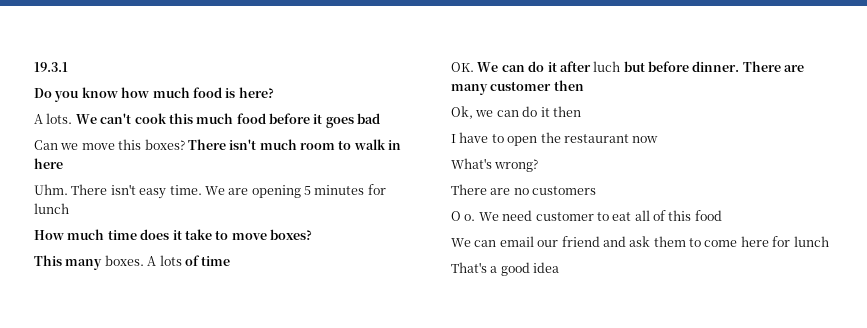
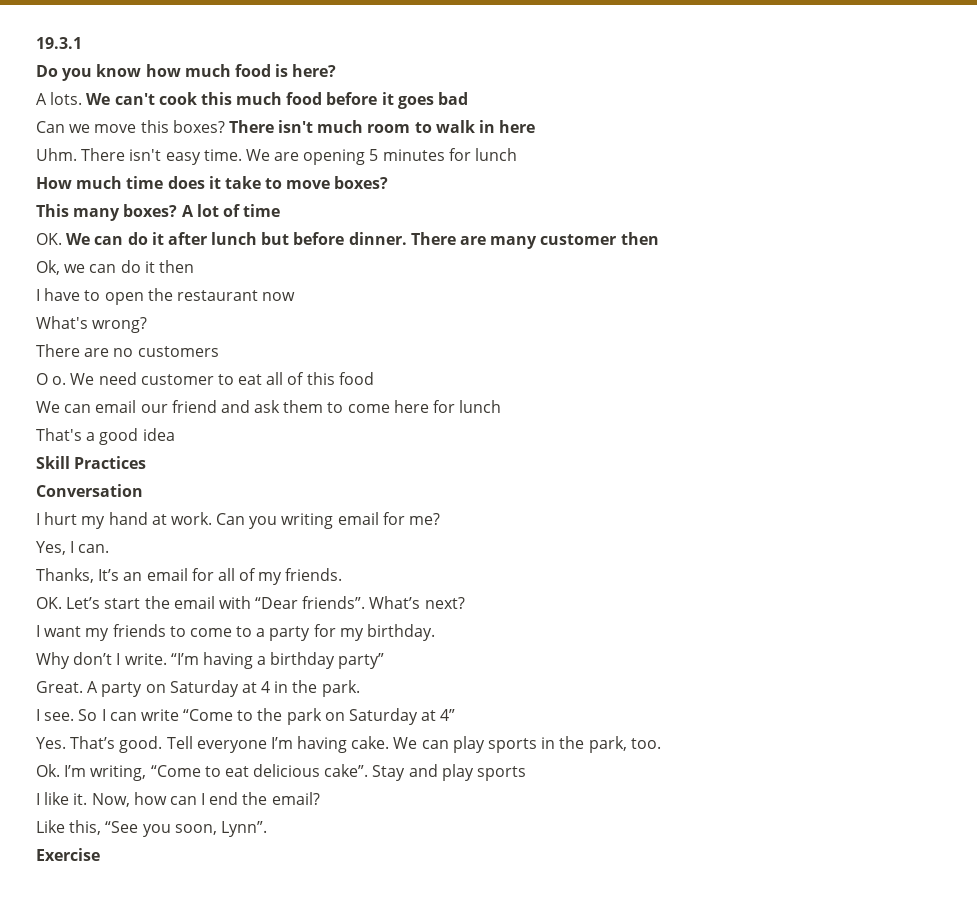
[104,255,182,266] boxes. A lots -> [123,204,219,217] boxes? A lot
[593,61,621,72] luch -> [211,232,258,245] lunch
(560, 267) none -> [36,456,147,469] [36,484,143,497] [36,512,441,529] [36,541,110,555] [36,568,343,585] [36,596,465,609] [36,624,436,641] [36,652,385,669] [36,680,360,697] [36,708,456,725] [36,736,661,753] [36,764,527,781] [36,792,320,807] [36,820,267,837] [36,848,100,861] // Skill Practices // Conversation // I hurt my hand at work. Can you writing email for me? // Yes, I can. // Thanks, It’s an email for all of my friends. // OK. Let’s start the email with “Dear friends”. What’s next? // I want my friends to come to a party for my birthday. // Why don’t I write. “I’m having a birthday party” // Great. A party on Saturday at 4 in the park. // I see. So I can write “Come to the park on Saturday at 4” // Yes. That’s good. Tell everyone I’m having cake. We can play sports in the park, too. // Ok. I’m writing, “Come to eat delicious cake”. Stay and play sports // I like it. Now, how can I end the email? // Like this, “See you soon, Lynn”. // Exercise

